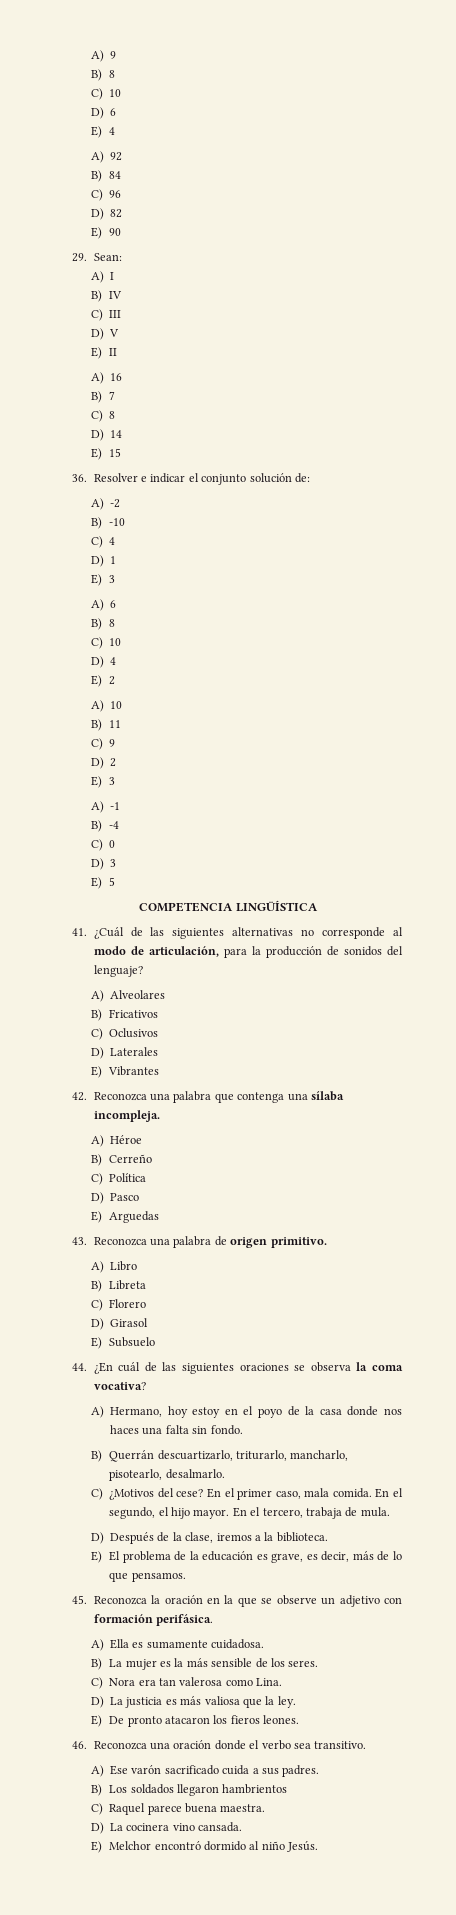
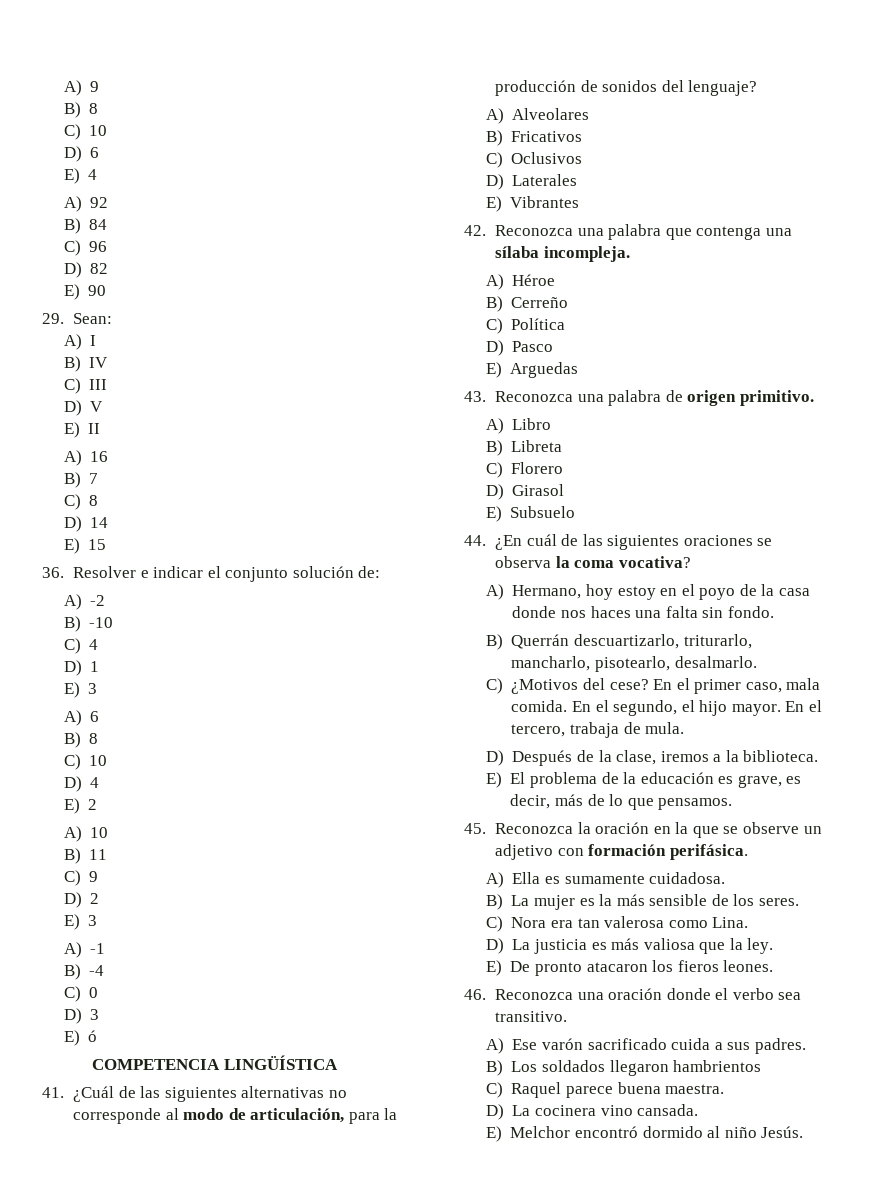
[109,877,116,886] 5 -> [88,1030,98,1042] ó

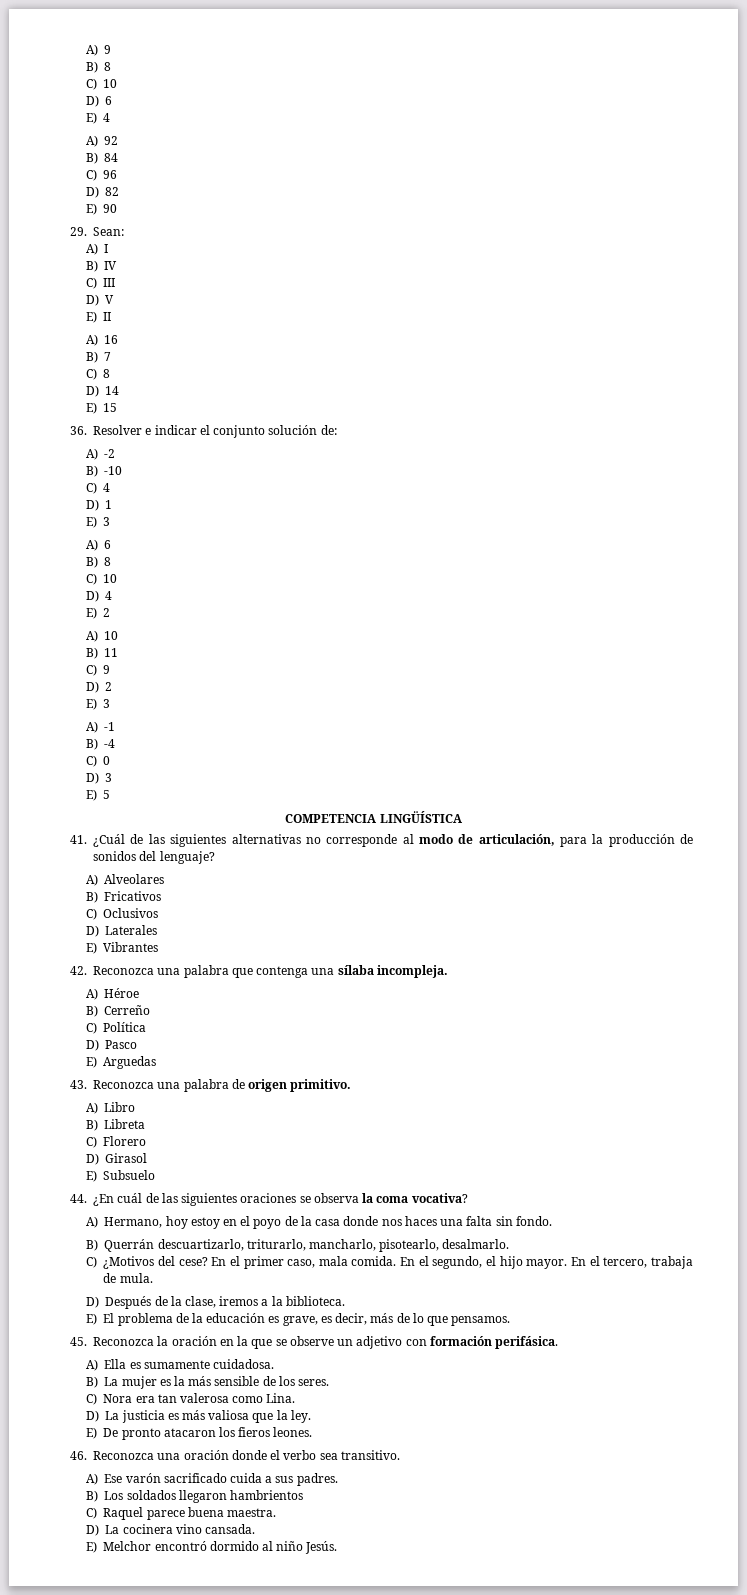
[88,1030,98,1042] ó -> [103,790,111,799] 5

